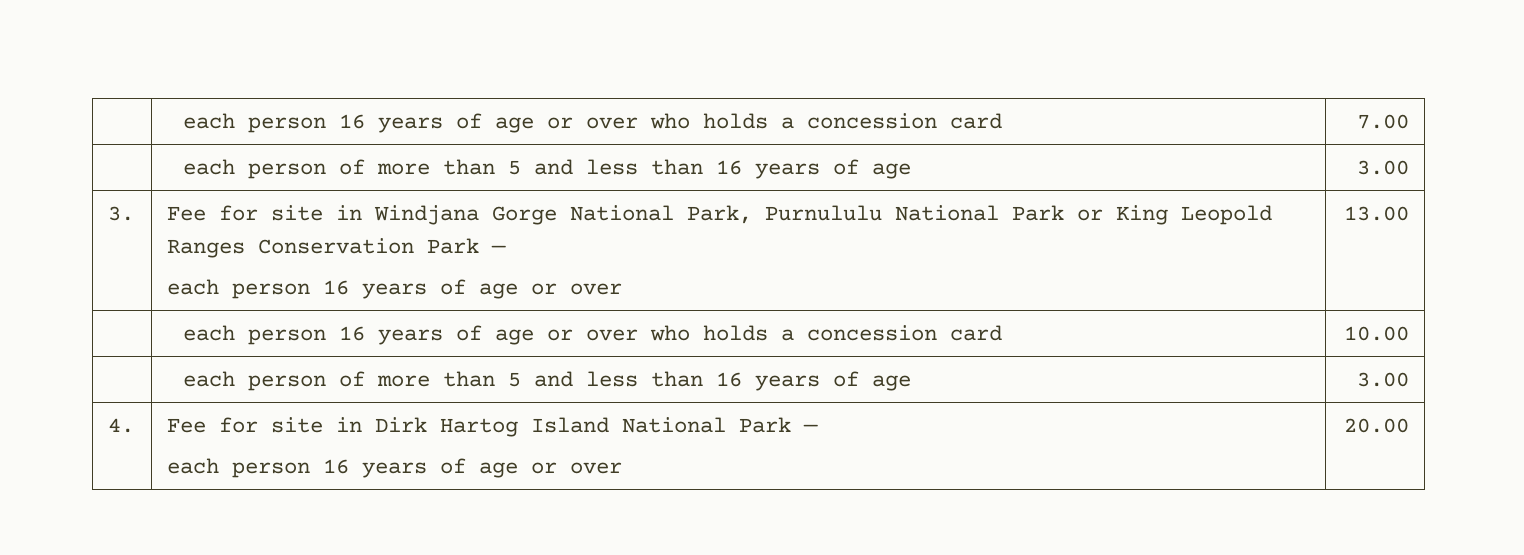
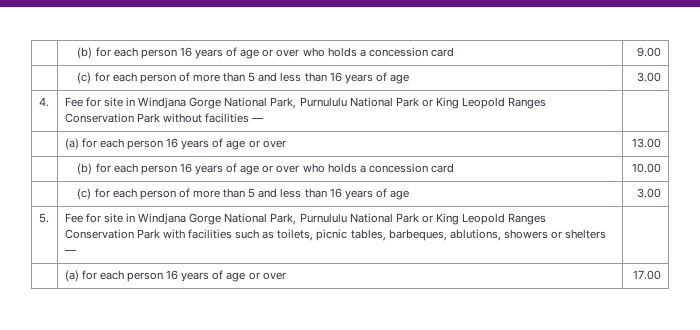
(183, 121) | -> [77,47,111,59] | (b) for
[1356,114,1409,129] [183,159,912,179] [1356,160,1409,175] [108,206,135,221] [167,205,1273,225] [167,238,507,258] [167,279,623,299] [1343,206,1409,221] [183,325,1003,345] [1343,326,1409,341] 7.00 // | each person of more than 5 and less than 16 years of age | 3.00 // 3. | Fee for site in Windjana Gorge National Park, Purnululu National Park or King Leopold Ranges Conservation Park — // each person 16 years of age or over | 13.00 // | each person 16 years of age or over who holds a concession card | 10.00 // | -> [637,47,662,57] [77,72,110,84] 9.00 // | (c) for
[375,417,819,437] [167,458,623,478] [1343,418,1409,433] Dirk Hartog Island National Park — // each person 16 years of age or over | 20.00 -> [138,97,547,109] [64,113,265,123] [64,138,286,150] [632,138,662,148] [77,163,454,175] [632,163,662,173] [77,188,409,200] [637,188,662,198] [38,213,49,223] [64,213,547,225] [64,229,607,241] [63,250,77,254] [64,270,286,282] [633,270,662,280] Windjana Gorge National Park, Purnululu National Park or King Leopold Ranges Conservation Park without facilities — | // | (a) for each person 16 years of age or over | 13.00 // | (b) for each person 16 years of age or over who holds a concession card | 10.00 // | (c) for each person of more than 5 and less than 16 years of age | 3.00 // 5. | Fee for site in Windjana Gorge National Park, Purnululu National Park or King Leopold Ranges Conservation Park with facilities such as toilets, picnic tables, barbeques, ablutions, showers or shelters — | // | (a) for each person 16 years of age or over | 17.00

